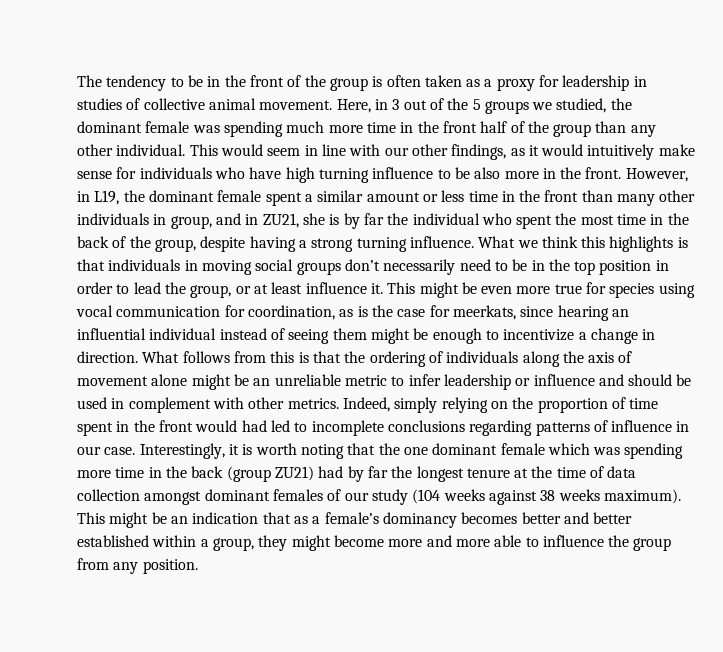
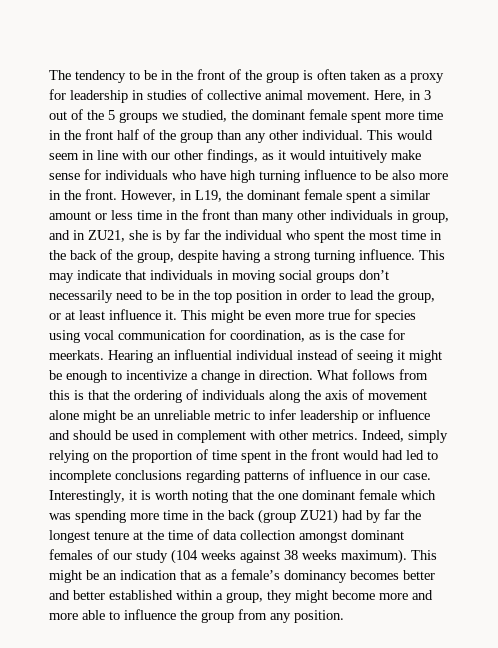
[192,121,325,137] was spending much -> [351,111,381,123] spent
[478,236,688,252] What we think this highlights is -> [419,250,445,260] [49,270,121,283] This may indicate
[452,305,609,321] meerkats, since hearing -> [49,350,153,363] meerkats. Hearing
[332,328,367,340] them -> [397,350,405,360] it

